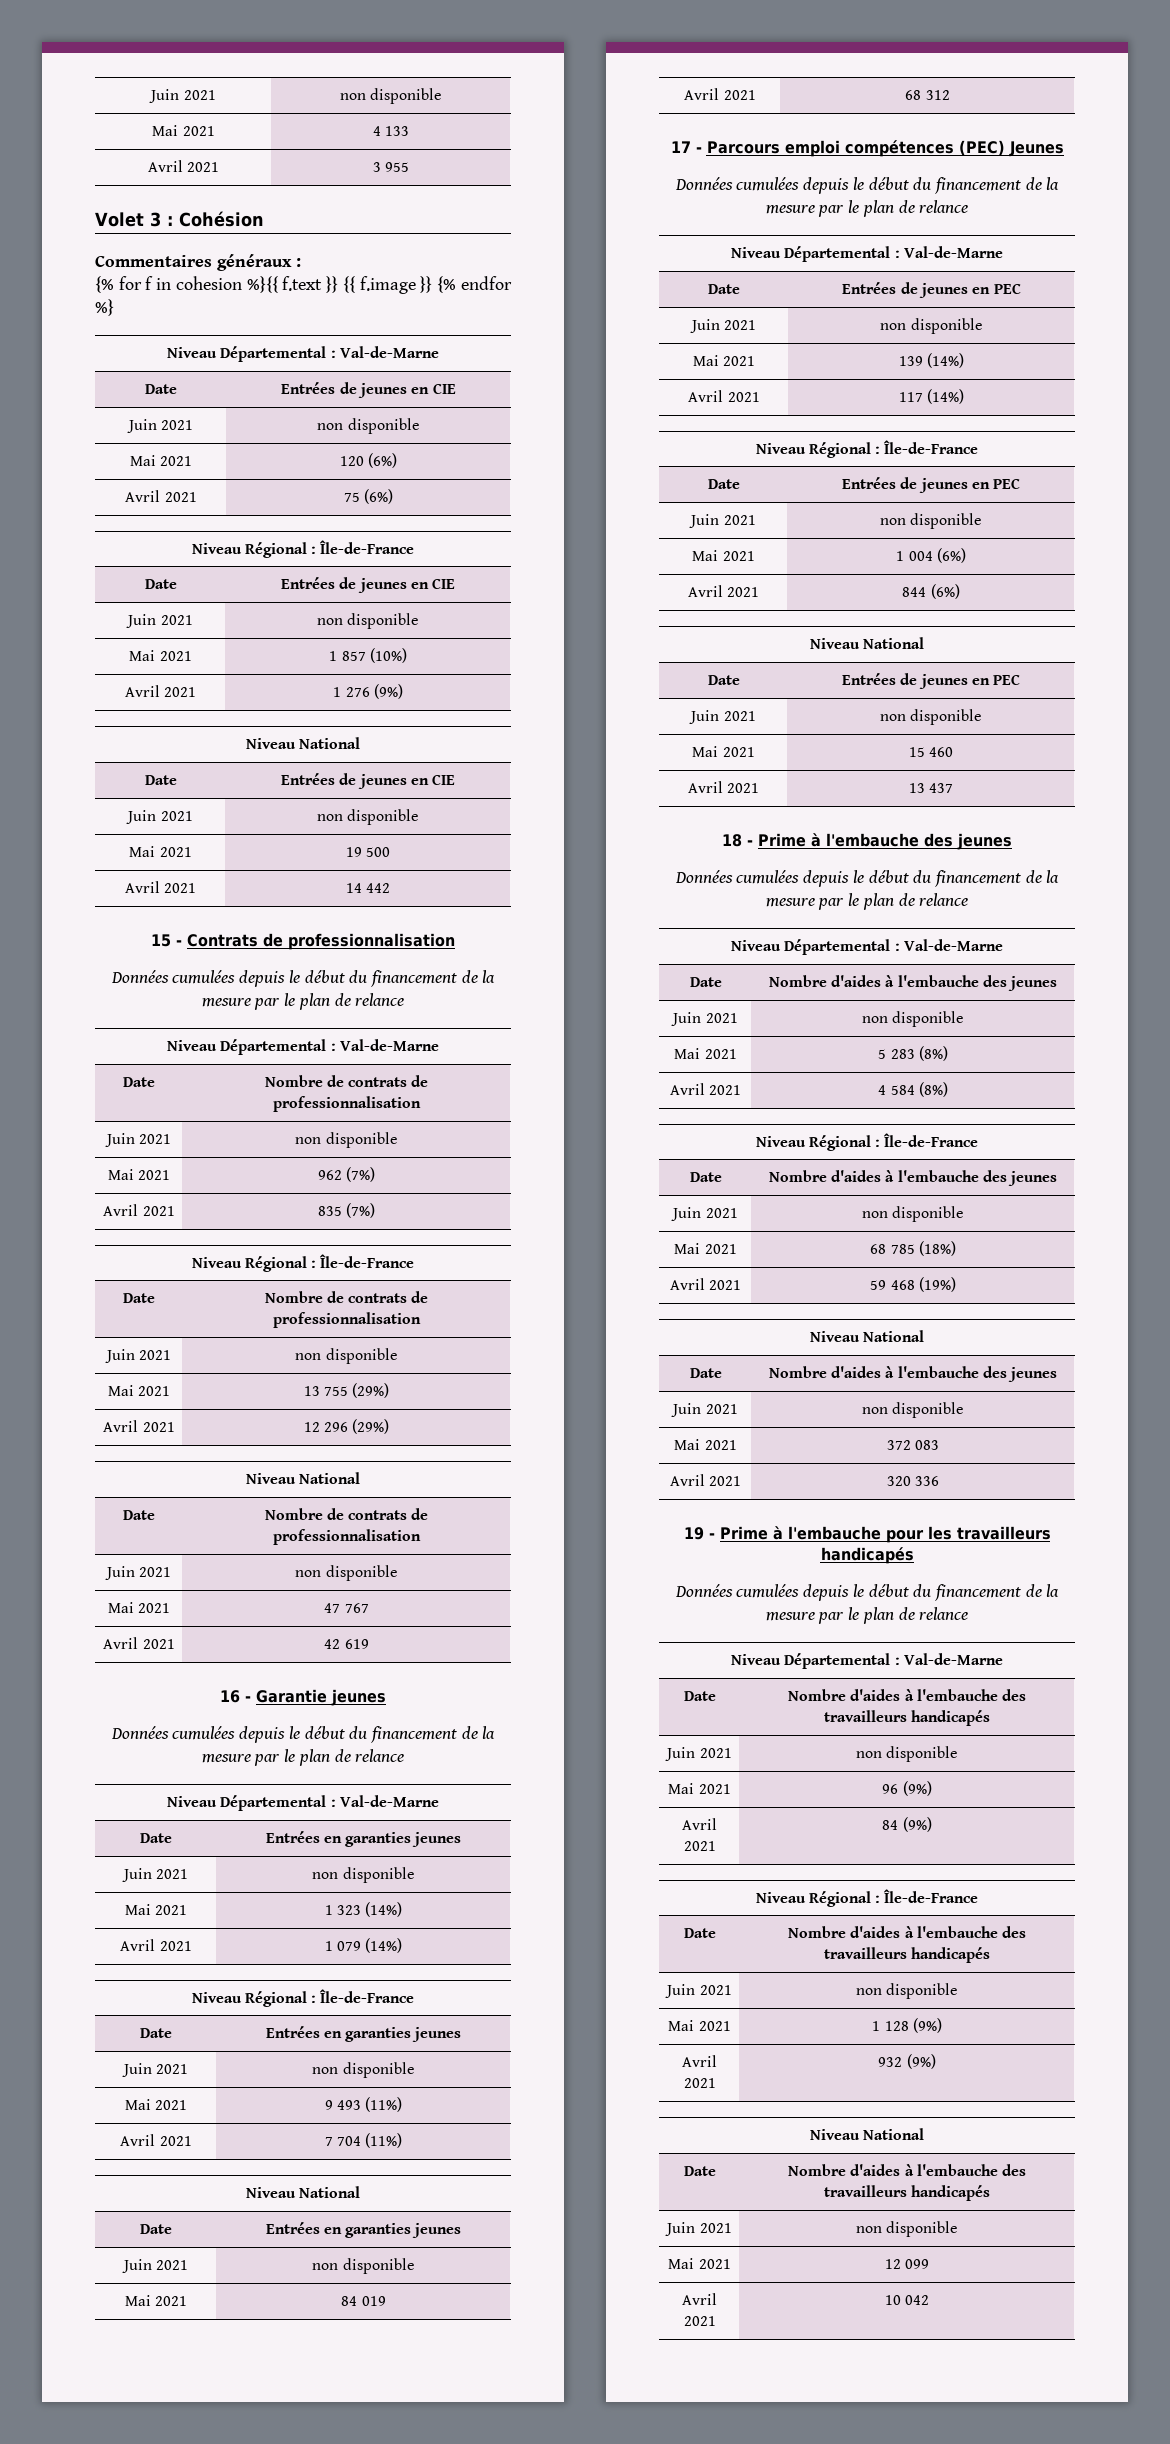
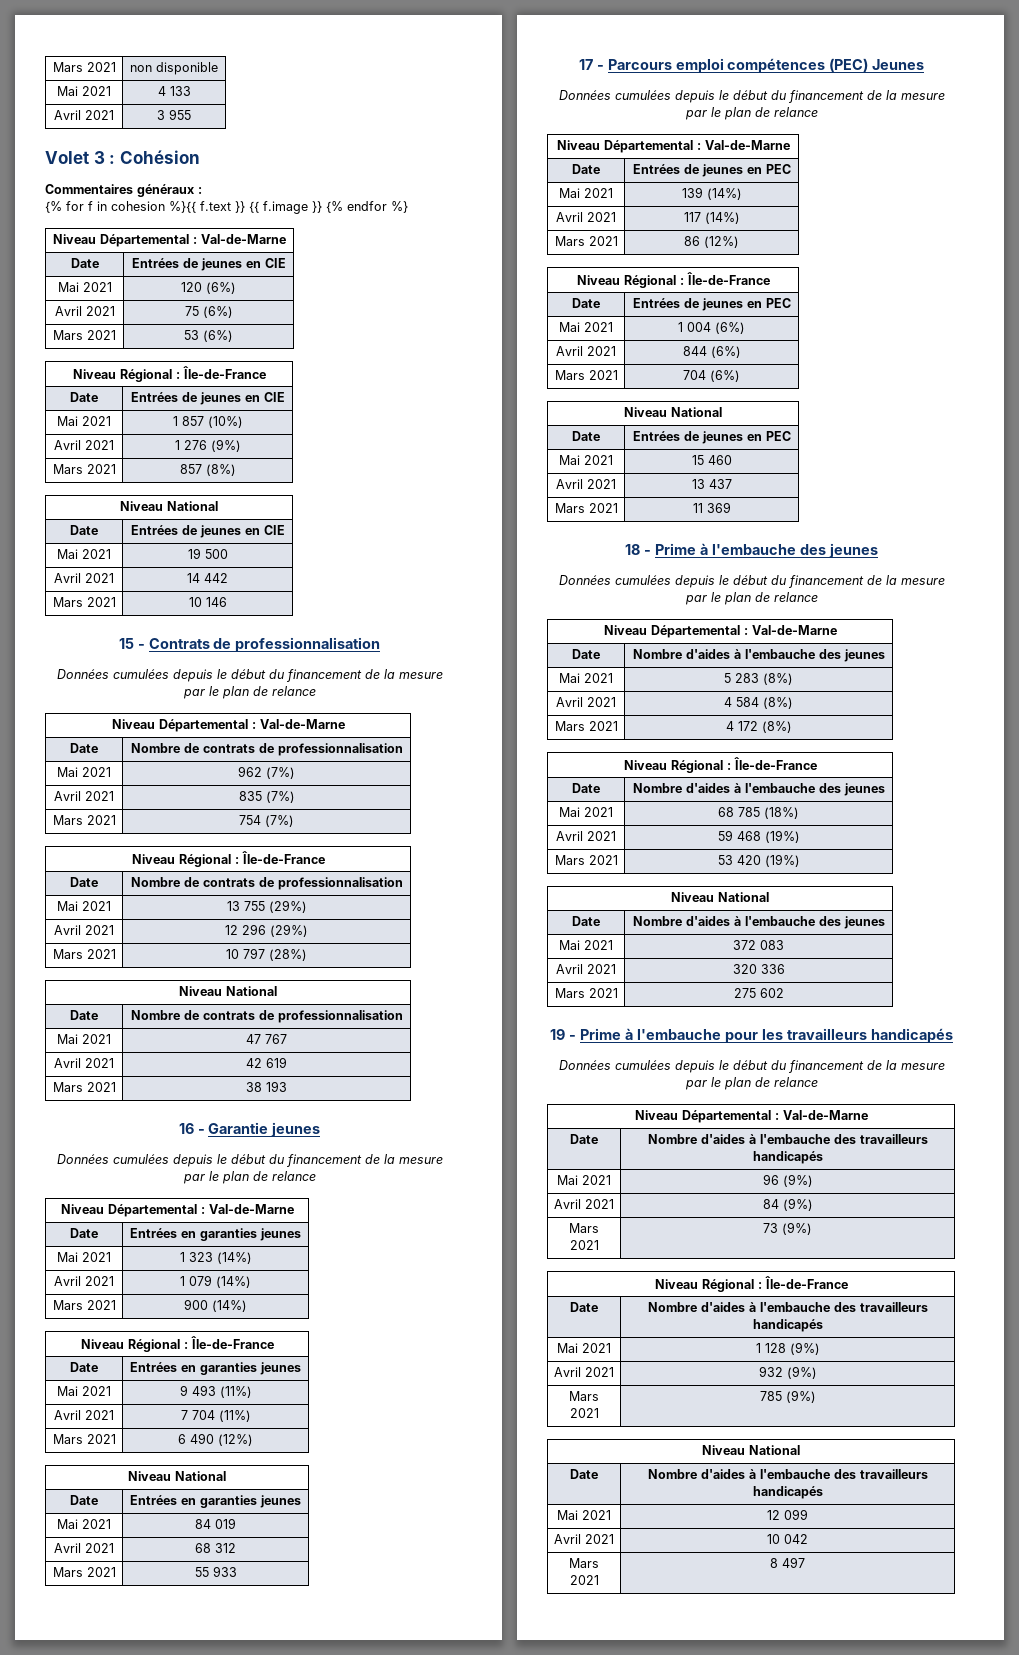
[149,89,180,103] Juin -> [52,62,83,72] Mars
[126,419,194,433] [317,418,420,434] // Juin 2021 | non disponible -> (286, 263) none
(394, 496) none -> [53,330,116,340] [184,330,233,342] // Mars 2021 | 53 (6%)
[126,614,193,628] [316,613,420,629] // Juin 2021 | non disponible -> (285, 397) none
(403, 691) none -> [52,464,116,474] [179,464,236,476] // Mars 2021 | 857 (8%)
[126,810,193,824] [316,809,420,825] // Juin 2021 | non disponible -> (285, 530) none
(391, 888) none -> [52,597,116,607] [188,597,227,607] // Mars 2021 | 10 146
[104,1133,172,1147] [295,1132,398,1148] // Juin 2021 | non disponible -> (403, 749) none
(376, 1210) none -> [52,815,116,825] [239,815,294,827] // Mars 2021 | 754 (7%)
[104,1349,172,1363] [295,1348,398,1364] // Juin 2021 | non disponible -> (403, 883) none
(390, 1426) none -> [52,949,116,959] [226,948,307,961] // Mars 2021 | 10 797 (28%)
[104,1566,172,1580] [295,1565,398,1581] // Juin 2021 | non disponible -> (403, 1016) none
(369, 1644) none -> [52,1082,116,1092] [246,1081,287,1092] // Mars 2021 | 38 193
[121,1868,189,1882] [312,1867,415,1883] // Juin 2021 | non disponible -> (301, 1234) none
(403, 1945) none -> [52,1300,116,1310] [184,1299,247,1312] // Mars 2021 | 900 (14%)
[121,2063,189,2077] [312,2062,415,2078] // Juin 2021 | non disponible -> (301, 1368) none
(403, 2140) none -> [52,1434,116,1444] [178,1433,253,1446] // Mars 2021 | 6 490 (12%)
[121,2259,189,2273] [312,2258,415,2274] // Juin 2021 | non disponible -> (301, 1501) none
(950, 95) none -> [52,1567,116,1577] [194,1566,237,1577] // Mars 2021 | 55 933
[689,319,757,333] [880,318,983,334] // Juin 2021 | non disponible -> (791, 169) none
(965, 396) none -> [554,236,618,246] [684,236,739,248] // Mars 2021 | 86 (12%)
[689,514,756,528] [879,513,983,529] // Juin 2021 | non disponible -> (791, 303) none
(960, 591) none -> [554,370,618,380] [683,370,740,382] // Mars 2021 | 704 (6%)
[689,710,756,724] [879,709,983,725] // Juin 2021 | non disponible -> (791, 436) none
(954, 788) none -> [554,503,618,513] [692,502,731,513] // Mars 2021 | 11 369
[671,1012,738,1026] [861,1011,965,1027] // Juin 2021 | non disponible -> (885, 655) none
(948, 1089) none -> [554,721,618,731] [725,721,792,733] // Mars 2021 | 4 172 (8%)
[671,1207,738,1221] [861,1206,965,1222] // Juin 2021 | non disponible -> (885, 789) none
(956, 1284) none -> [554,855,618,865] [717,854,800,867] // Mars 2021 | 53 420 (19%)
[671,1403,738,1417] [861,1402,965,1418] // Juin 2021 | non disponible -> (885, 922) none
(940, 1481) none -> [554,988,618,998] [733,988,784,998] // Mars 2021 | 275 602
[665,1747,732,1761] [855,1746,959,1762] // Juin 2021 | non disponible -> (823, 1157) none
(932, 1824) none -> [569,1223,599,1233] [569,1240,599,1250] [763,1222,812,1235] // Mars 2021 | 73 (9%)
[665,1984,732,1998] [855,1983,959,1999] // Juin 2021 | non disponible -> (823, 1325) none
(936, 2061) none -> [569,1391,599,1401] [569,1408,599,1418] [759,1390,816,1403] // Mars 2021 | 785 (9%)
[665,2222,732,2236] [855,2221,959,2237] // Juin 2021 | non disponible -> (823, 1492) none
(930, 2300) none -> [569,1558,599,1568] [569,1575,599,1585] [770,1557,805,1568] // Mars 2021 | 8 497

